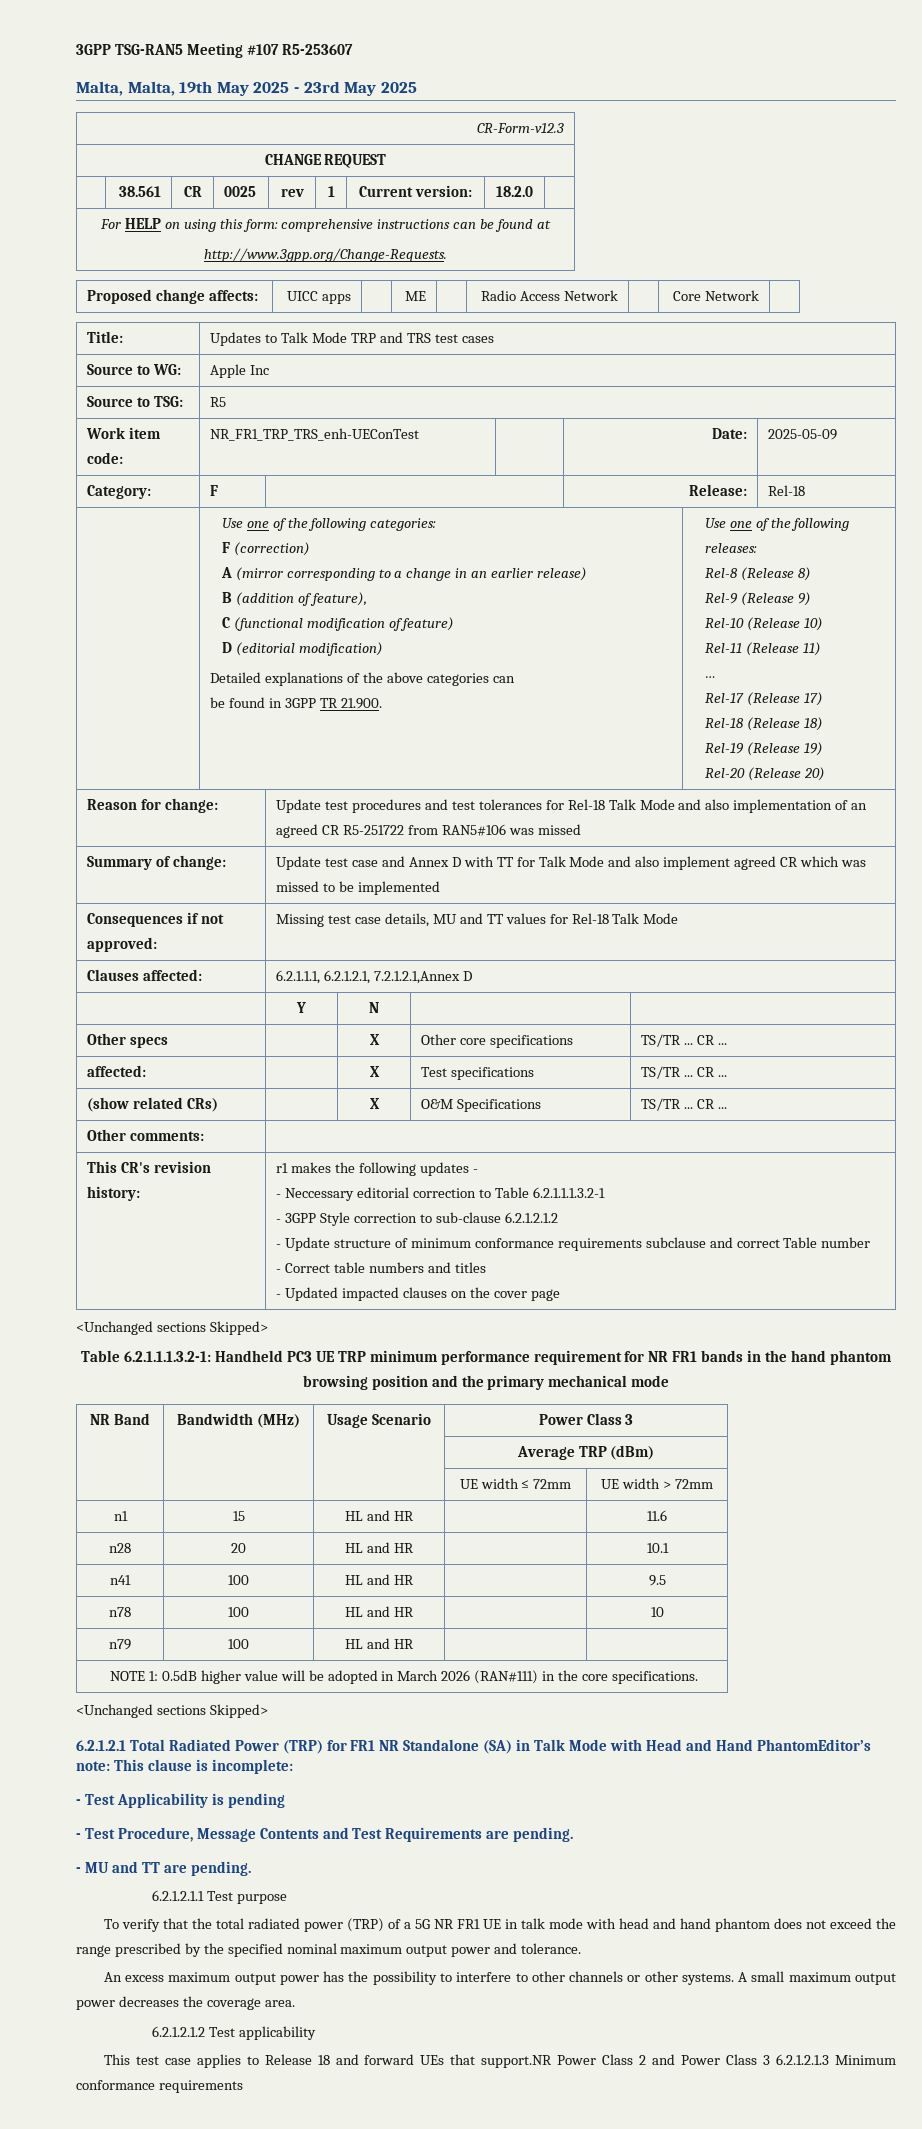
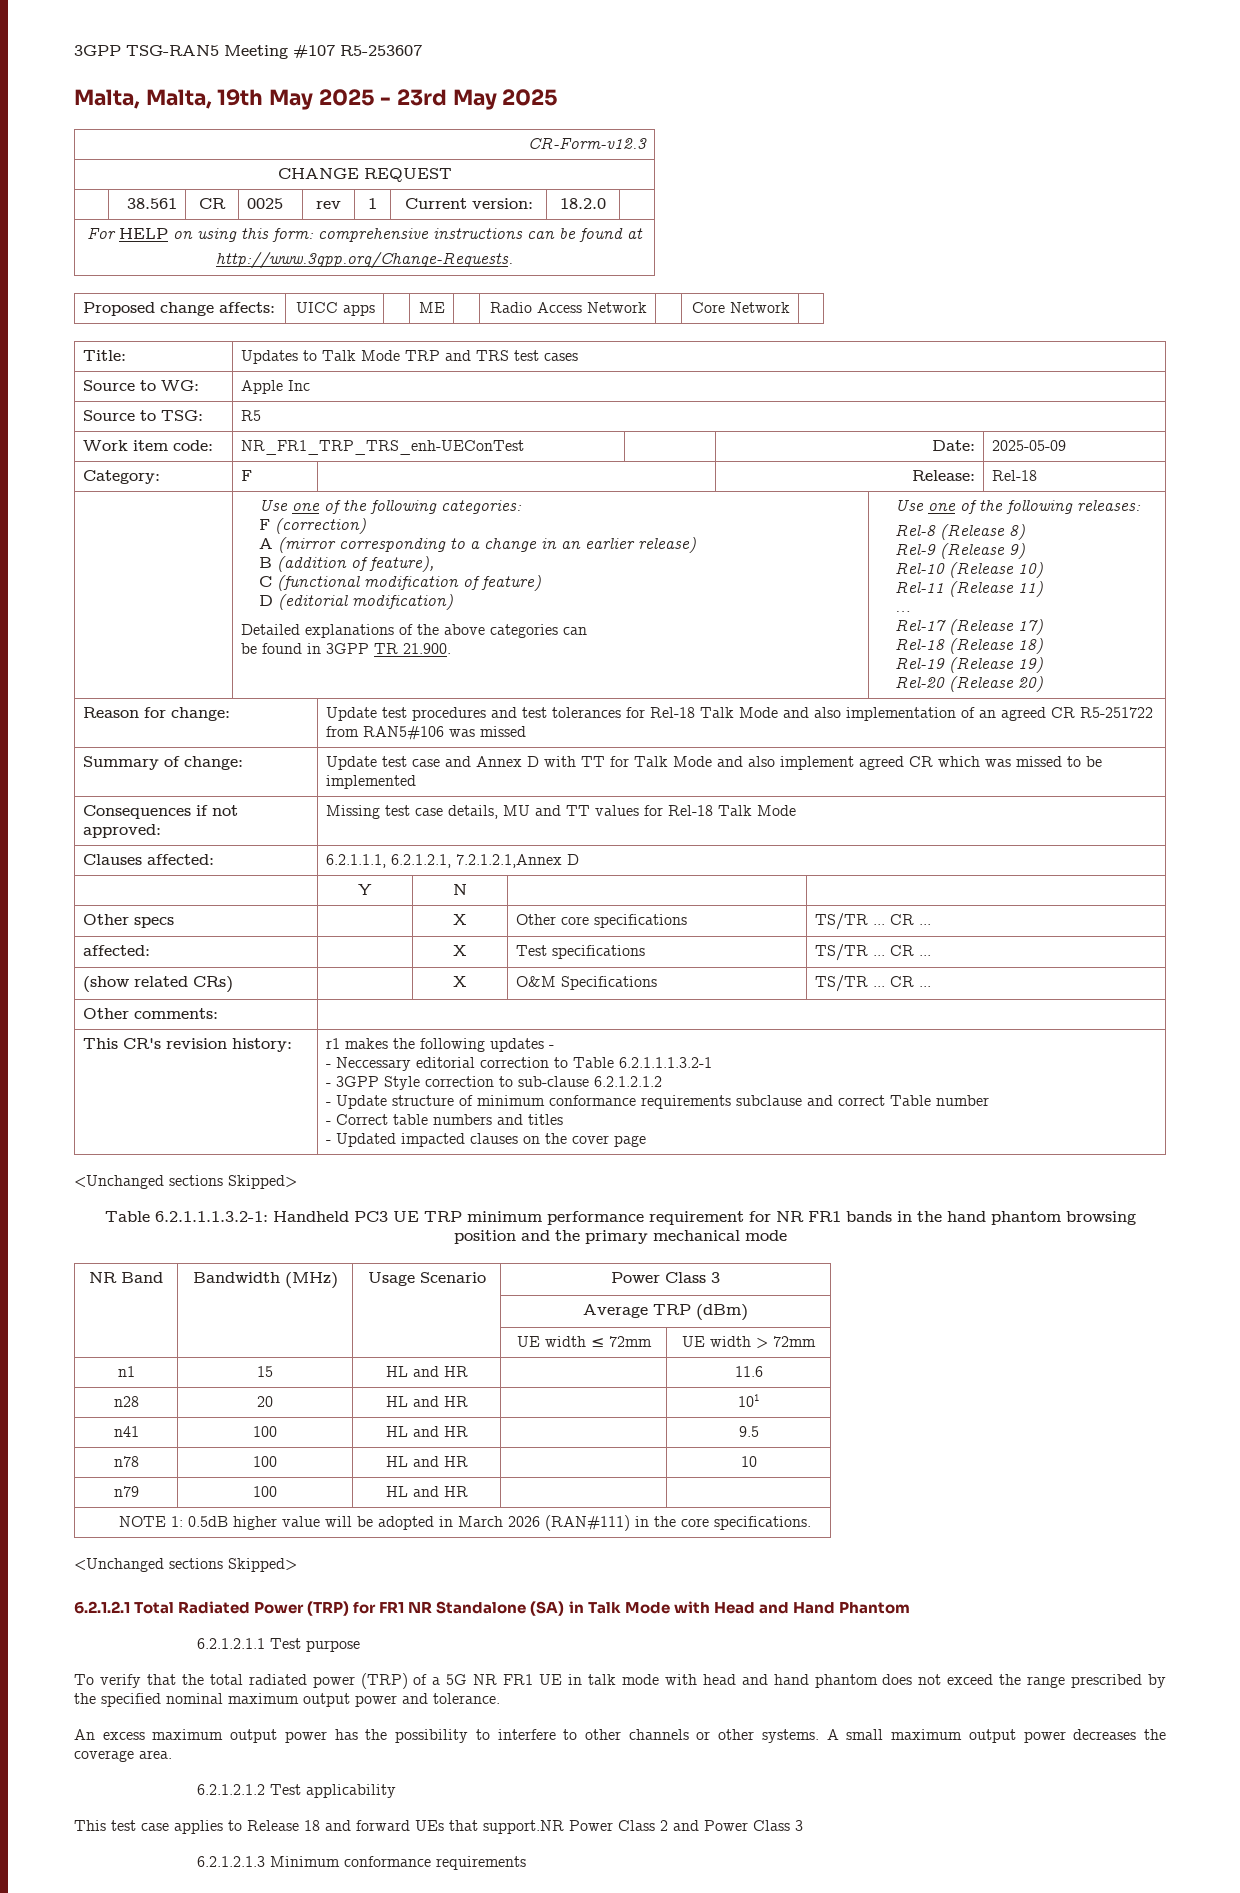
[646,1543,669,1553] 10.1 -> [737,1394,760,1407] 101
[756,1739,871,1751] [76,1759,293,1774] [76,1793,285,1808] [76,1827,574,1842] [76,1861,251,1876] PhantomEditor’s note: This clause is incomplete: // - Test Applicability is pending // - Test Procedure, Message Contents and Test Requirements are pending. // - MU and TT are pending. -> [838,1601,910,1614] Phantom
(771, 2060) none -> (803, 1825) //

